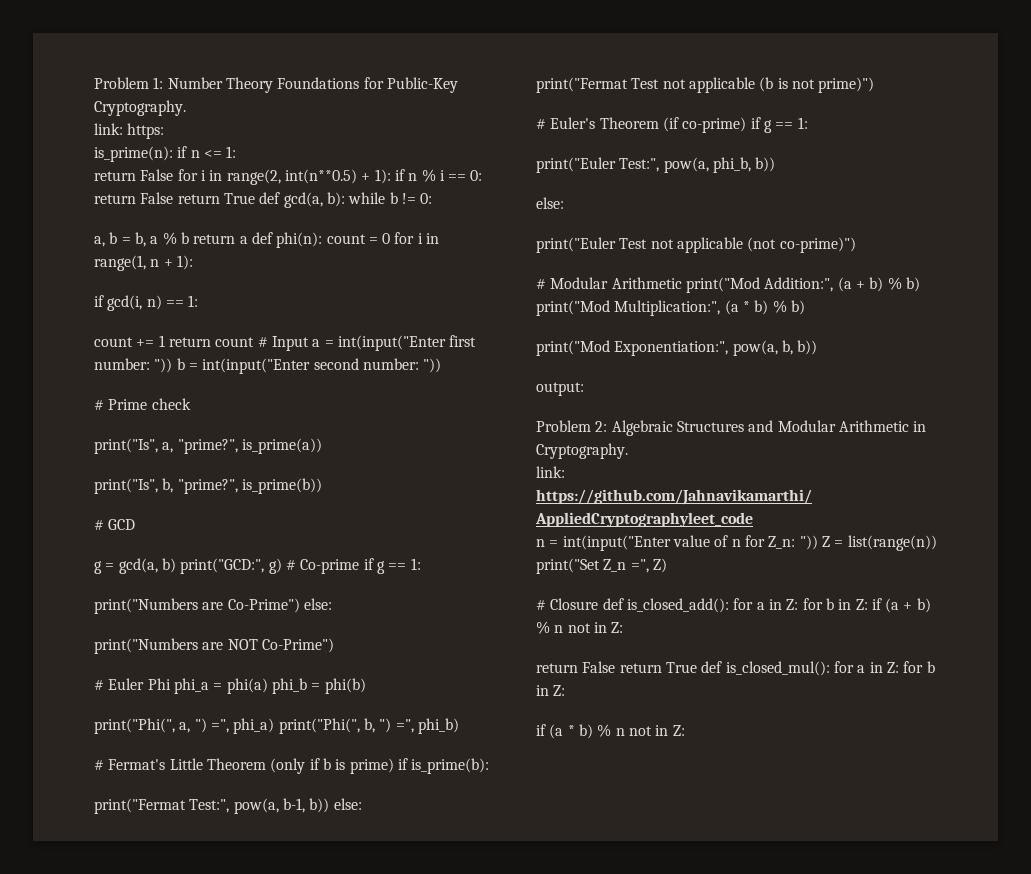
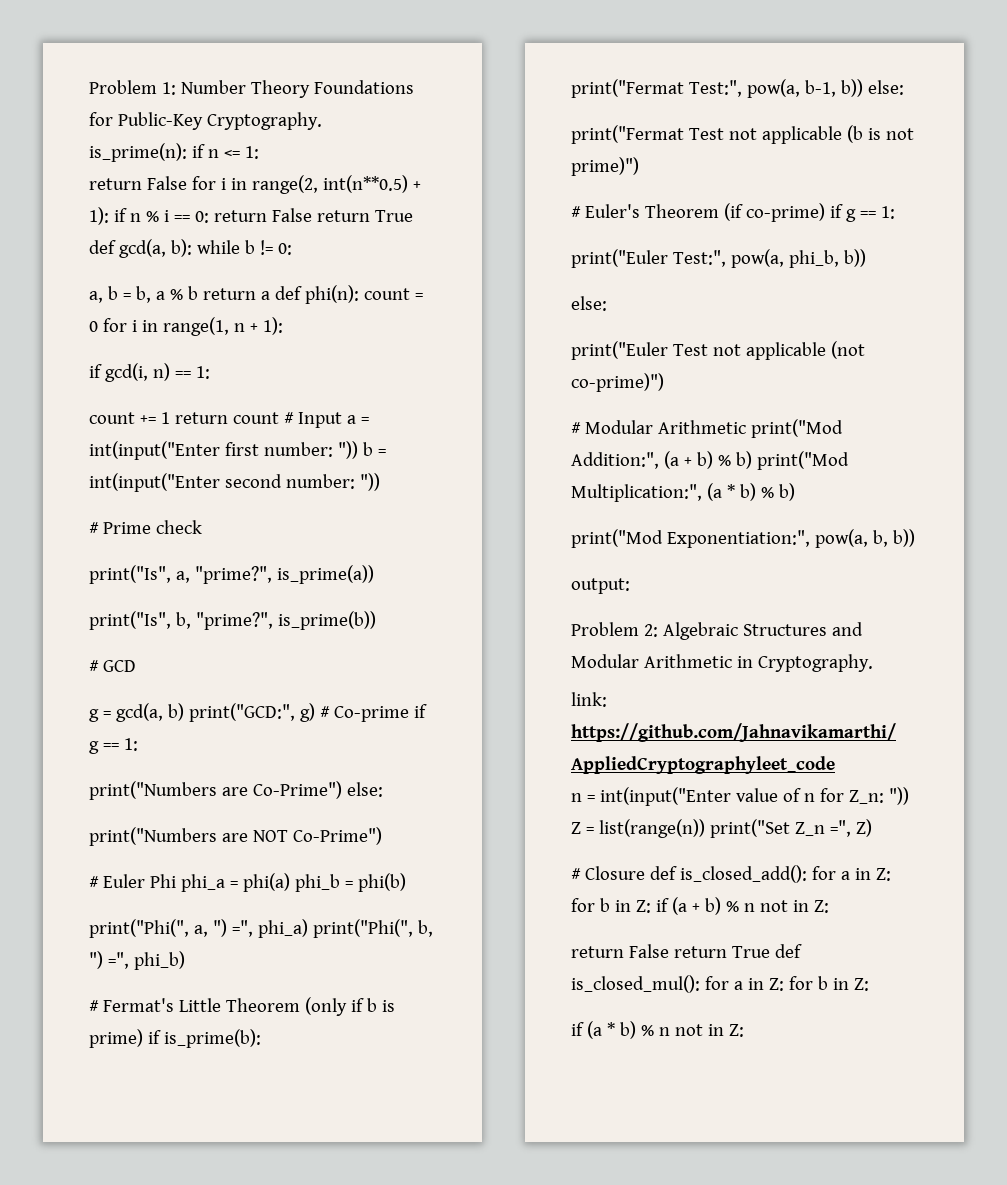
[94,123,165,139] // link: https: -> (322, 121) none

